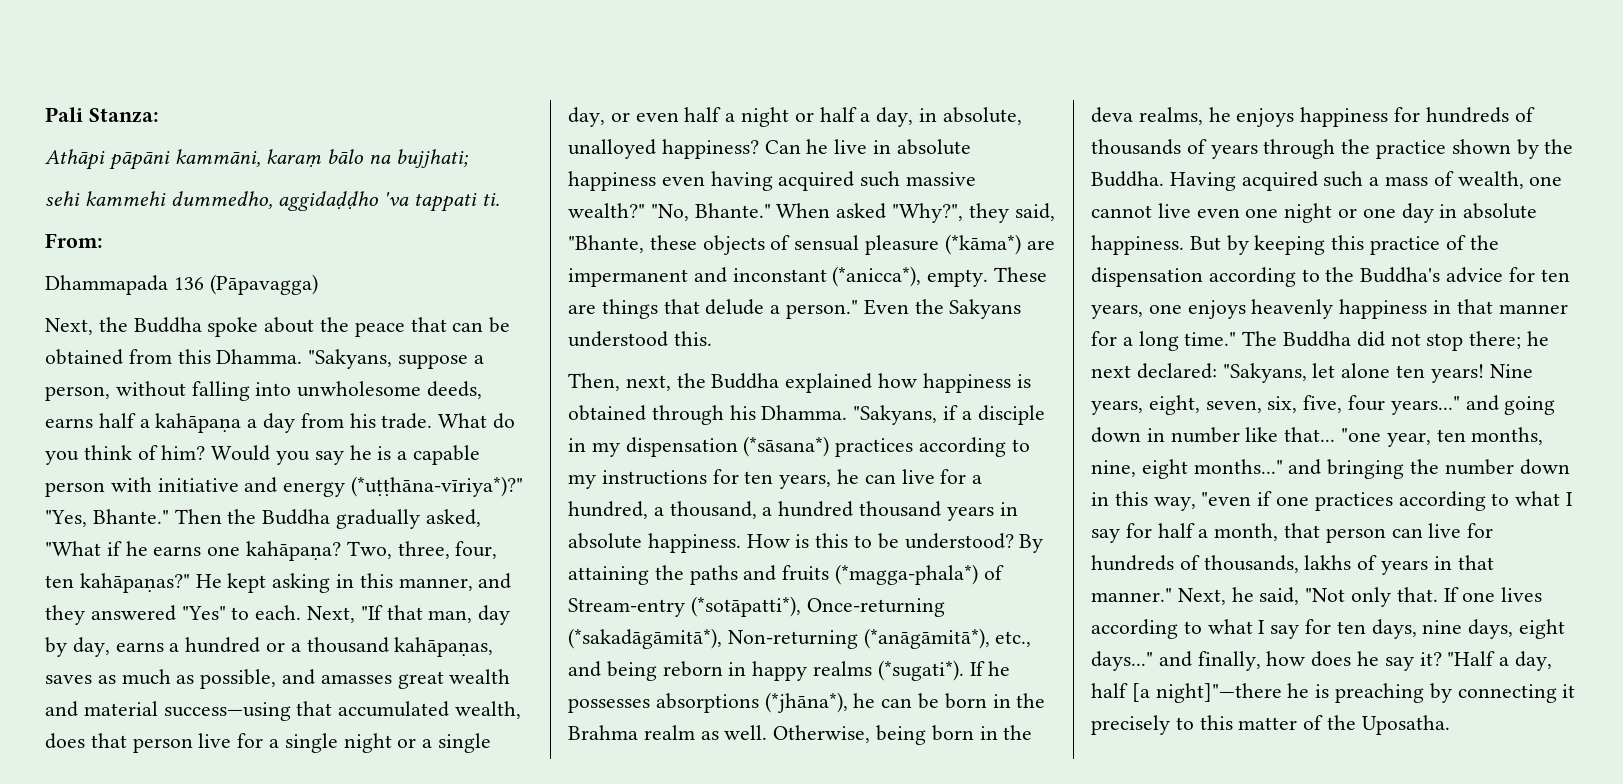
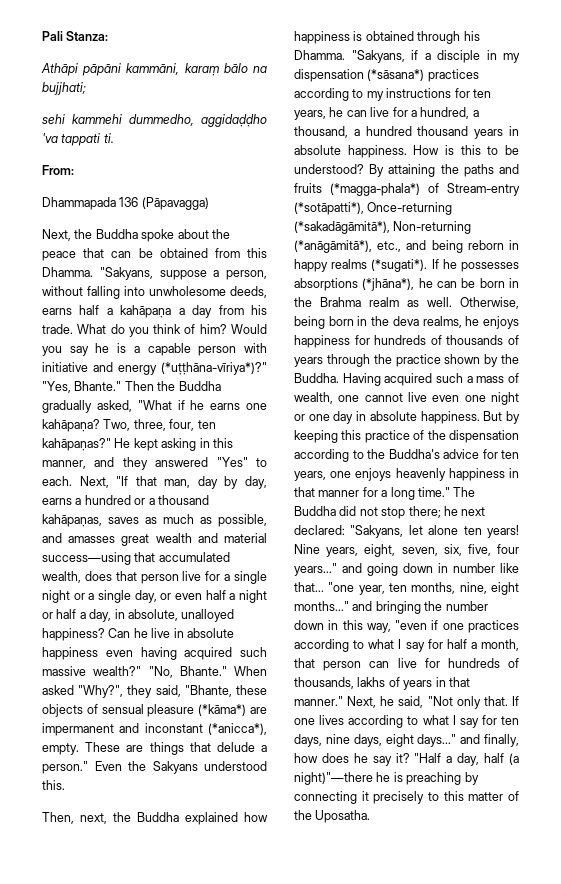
[1131,683,1282,703] [a night]"—there -> [509,753,519,765] [294,772,373,785] (a night)"—there

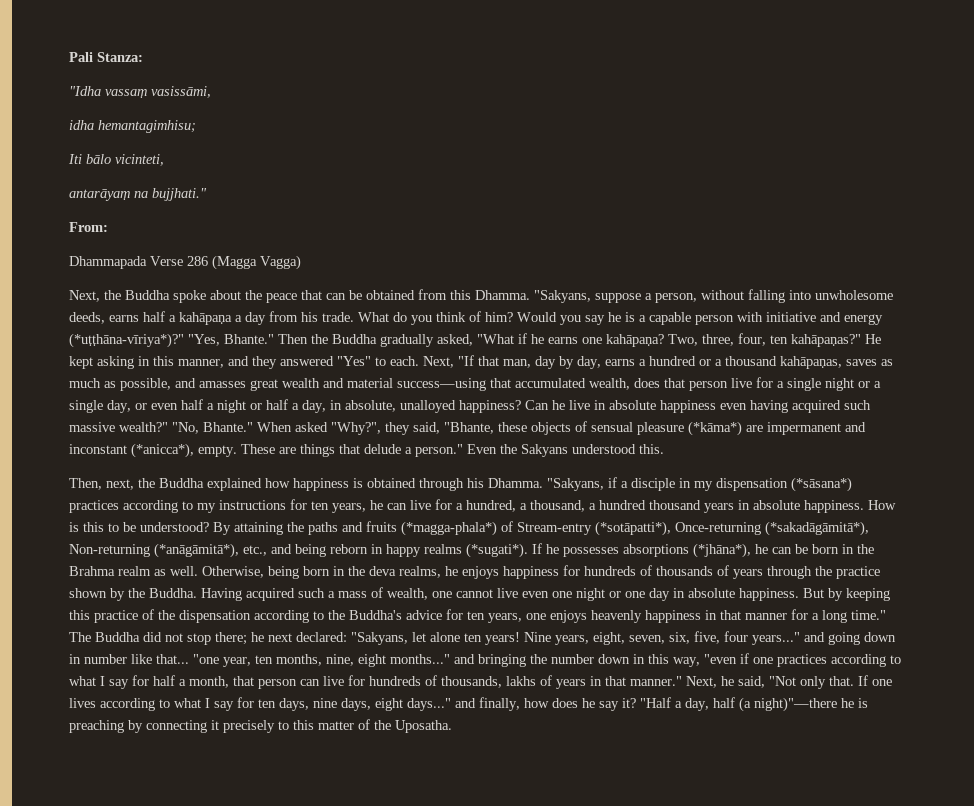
[41,63,267,76] [42,82,86,95] [42,114,267,127] [42,133,114,146] [42,165,74,175] [42,197,209,210] Athāpi pāpāni kammāni, karaṃ bālo na bujjhati; // sehi kammehi dummedho, aggidaḍḍho 'va tappati ti. // From: // Dhammapada 136 (Pāpavagga) -> [69,86,211,98] [69,120,196,133] [68,154,164,166] [69,188,207,201] [69,222,108,232] [69,255,301,270] "Idha vassaṃ vasissāmi, // idha hemantagimhisu; // Iti bālo vicinteti, // antarāyaṃ na bujjhati." // From: // Dhammapada Verse 286 (Magga Vagga)

